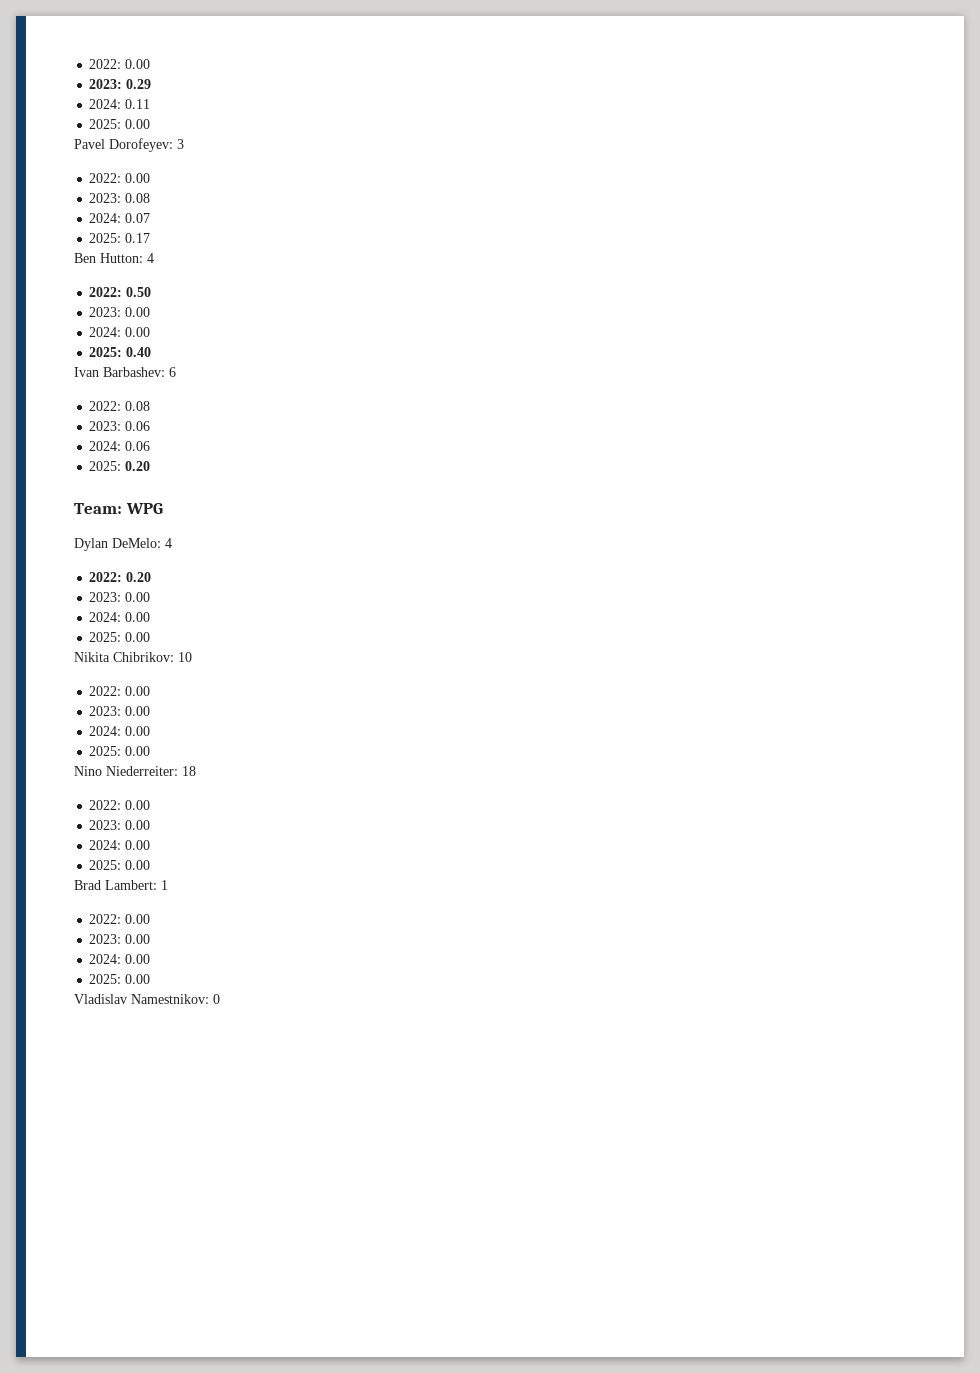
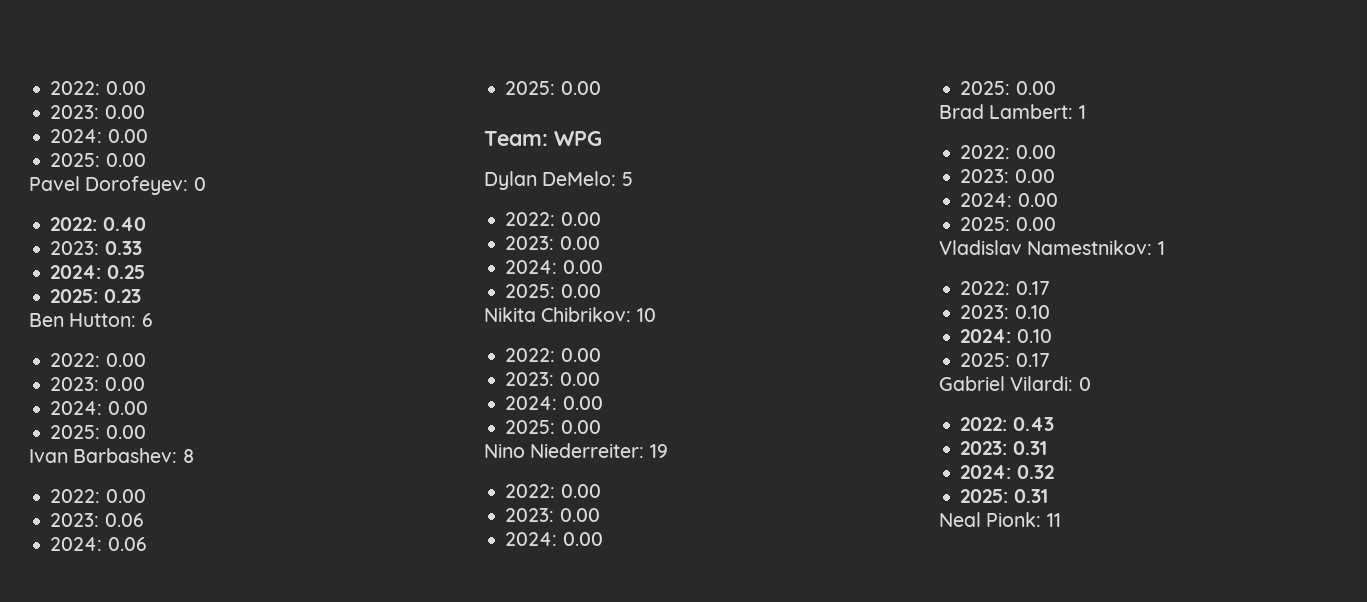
[89,59,151,69] [89,79,152,89] [89,99,151,109] [89,119,151,129] [74,138,184,152] [89,173,151,183] [89,193,151,203] [89,213,151,223] [89,233,151,243] [74,253,154,263] [89,287,152,297] [89,307,151,317] [89,327,151,337] [89,347,152,357] 2022: 0.00 // 2023: 0.29 // 2024: 0.11 // 2025: 0.00 // Pavel Dorofeyev: 3 // 2022: 0.00 // 2023: 0.08 // 2024: 0.07 // 2025: 0.17 // Ben Hutton: 4 // 2022: 0.50 // 2023: 0.00 // 2024: 0.00 // 2025: 0.40 -> [50,81,146,95] [50,105,145,119] [50,129,148,143] [50,153,146,167] [29,176,206,195] [50,217,146,231] [50,241,142,255] [50,265,145,279] [50,289,141,303] [29,313,153,327] [50,353,146,367] [50,377,145,391] [50,401,148,415] [50,425,146,439] 2022: 0.00 // 2023: 0.00 // 2024: 0.00 // 2025: 0.00 // Pavel Dorofeyev: 0 // 2022: 0.40 // 2023: 0.33 // 2024: 0.25 // 2025: 0.23 // Ben Hutton: 6 // 2022: 0.00 // 2023: 0.00 // 2024: 0.00 // 2025: 0.00
[169,367,176,377] [89,401,151,411] 6 // 2022: 0.08 -> [182,449,194,463] [50,489,146,503] 8 // 2022: 0.00
[125,461,151,471] 0.20 -> [560,81,601,95] 0.00
[165,538,172,548] [89,572,152,582] 4 // 2022: 0.20 -> [621,172,633,186] [505,212,601,226] 5 // 2022: 0.00
[182,766,196,776] 18 -> [649,444,668,458] 19
[213,994,220,1004] 0 -> [1157,241,1165,255] [960,281,1050,295] [960,305,1050,319] [960,329,1052,343] [960,353,1050,367] [939,376,1091,391] [960,417,1054,431] [960,441,1047,455] [960,465,1054,479] [960,489,1048,503] [939,512,1061,527] 1 // 2022: 0.17 // 2023: 0.10 // 2024: 0.10 // 2025: 0.17 // Gabriel Vilardi: 0 // 2022: 0.43 // 2023: 0.31 // 2024: 0.32 // 2025: 0.31 // Neal Pionk: 11

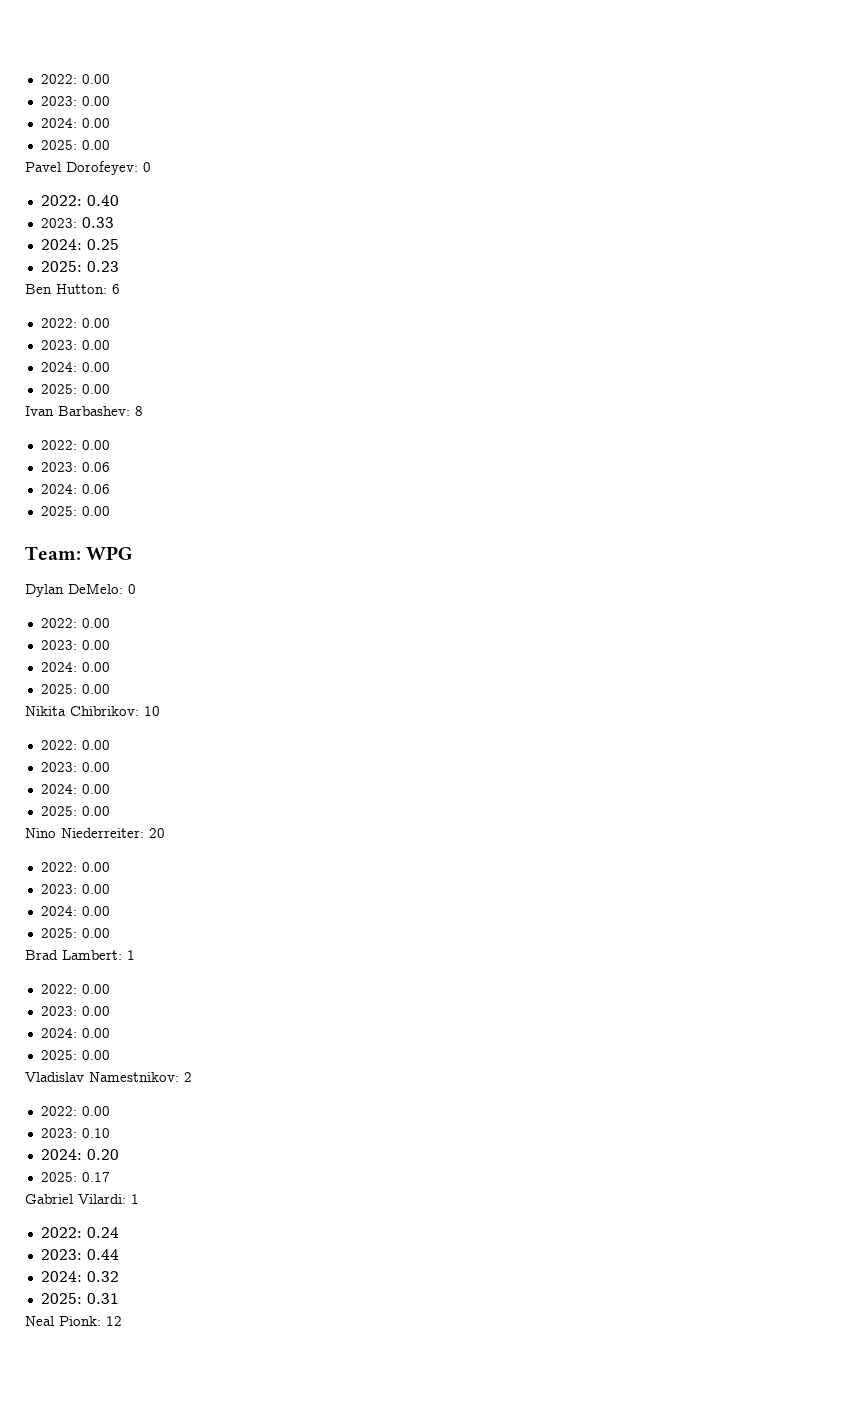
[621,172,633,186] 5 -> [128,584,136,594] 0
[649,444,668,458] 19 -> [149,828,165,838] 20
[1157,241,1165,255] [960,281,1050,295] 1 // 2022: 0.17 -> [184,1072,192,1082] [40,1106,110,1116] 2 // 2022: 0.00
[1016,329,1052,343] 0.10 -> [86,1149,119,1160] 0.20
[1078,377,1091,391] [960,417,1054,431] [960,441,1047,455] 0 // 2022: 0.43 // 2023: 0.31 -> [131,1194,139,1204] [40,1227,119,1238] [40,1249,119,1260] 1 // 2022: 0.24 // 2023: 0.44
[1046,513,1061,527] 11 -> [106,1316,122,1326] 12

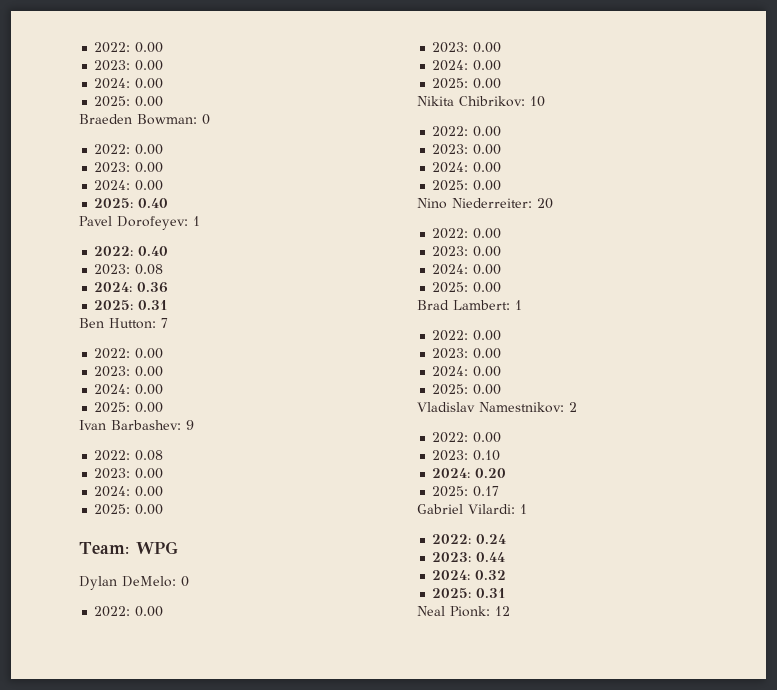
[40,74,110,84] [40,96,110,106] [40,118,110,128] [40,140,110,150] 2022: 0.00 // 2023: 0.00 // 2024: 0.00 // 2025: 0.00 -> [94,42,164,53] [94,60,164,71] [94,78,164,89] [94,96,164,107] [79,114,210,125] [94,144,164,155] [94,162,164,173] [94,180,164,191] [94,198,169,208] 2022: 0.00 // 2023: 0.00 // 2024: 0.00 // 2025: 0.00 // Braeden Bowman: 0 // 2022: 0.00 // 2023: 0.00 // 2024: 0.00 // 2025: 0.40
[143,162,151,172] 0 -> [193,216,200,226] 1
[81,217,114,228] [40,239,119,250] [40,261,119,272] 0.33 // 2024: 0.25 // 2025: 0.23 -> [135,264,164,275] [94,282,169,293] [94,300,168,310] 0.08 // 2024: 0.36 // 2025: 0.31
[112,284,120,294] 6 -> [161,318,168,328] 7
[135,406,143,416] [40,440,110,450] [40,462,110,472] [40,484,110,494] 8 // 2022: 0.00 // 2023: 0.06 // 2024: 0.06 -> [186,420,194,430] [94,450,164,461] [94,468,164,479] [94,486,164,497] 9 // 2022: 0.08 // 2023: 0.00 // 2024: 0.00

